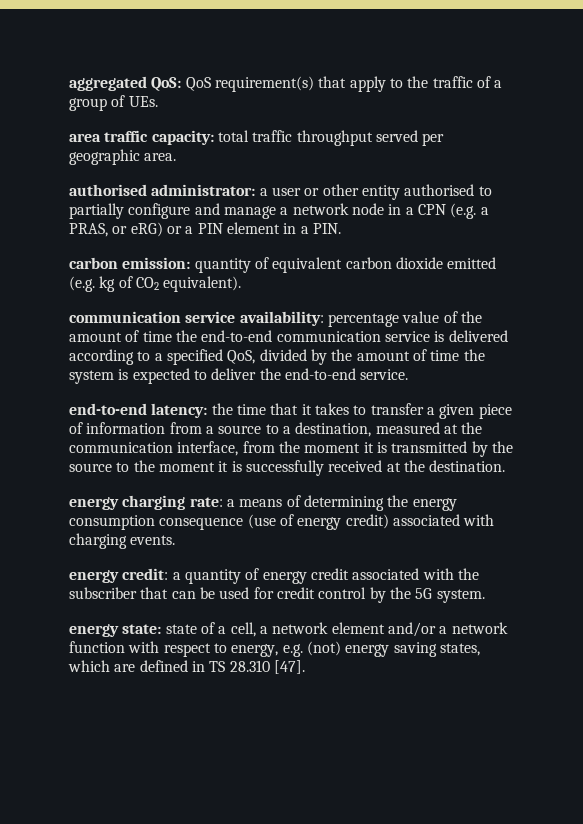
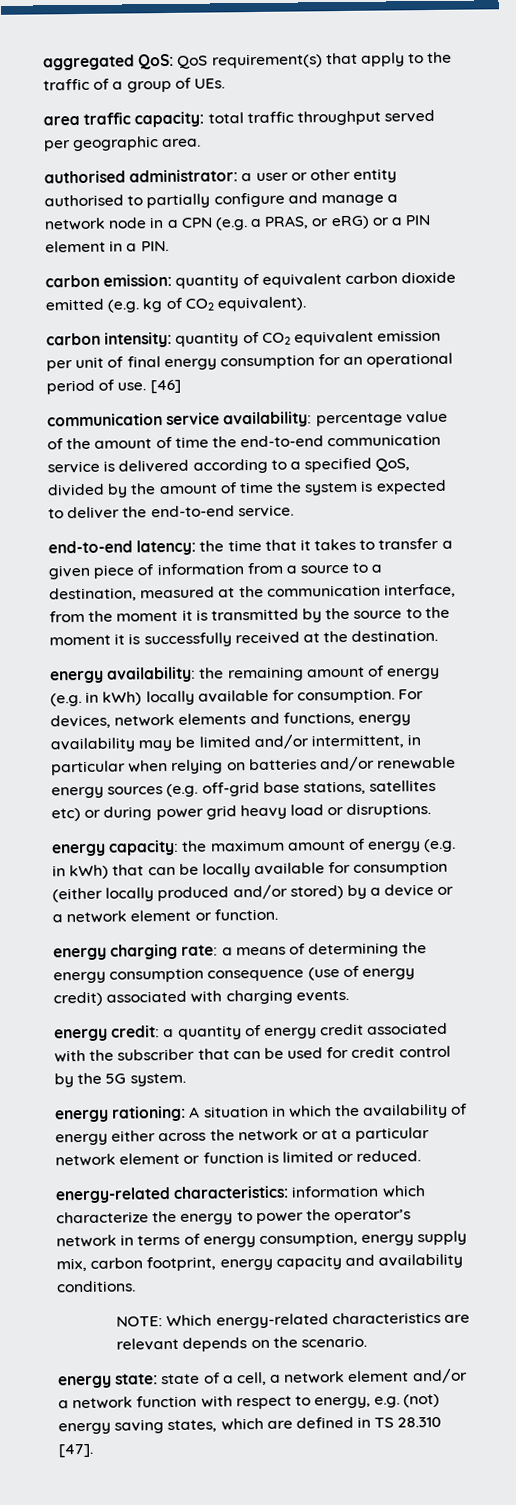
(242, 284) none -> [46,329,442,348] [46,352,454,372] [46,379,181,395] // carbon intensity: quantity of CO2 equivalent emission per unit of final energy consumption for an operational period of use. [46]
(506, 466) none -> [50,665,441,684] [50,688,425,707] [50,711,411,729] [50,734,422,753] [51,756,457,776] [51,779,437,799] [51,803,432,822] [52,838,457,857] [52,860,449,880] [52,884,455,903] [52,908,278,924] // energy availability: the remaining amount of energy (e.g. in kWh) locally available for consumption. For devices, network elements and functions, energy availability may be limited and/or intermittent, in particular when relying on batteries and/or renewable energy sources (e.g. off-grid base stations, satellites etc) or during power grid heavy load or disruptions. // energy capacity: the maximum amount of energy (e.g. in kWh) that can be locally available for consumption (either locally produced and/or stored) by a device or a network element or function.
(485, 596) none -> [55,1103,469,1123] [55,1127,431,1146] [55,1150,422,1167] [55,1185,426,1204] [56,1209,412,1225] [56,1230,468,1248] [56,1253,464,1272] [56,1280,136,1293] [116,1311,470,1329] [116,1335,367,1352] // energy rationing: A situation in which the availability of energy either across the network or at a particular network element or function is limited or reduced. // energy-related characteristics: information which characterize the energy to power the operator’s network in terms of energy consumption, energy supply mix, carbon footprint, energy capacity and availability conditions. // NOTE: Which energy-related characteristics are relevant depends on the scenario.

